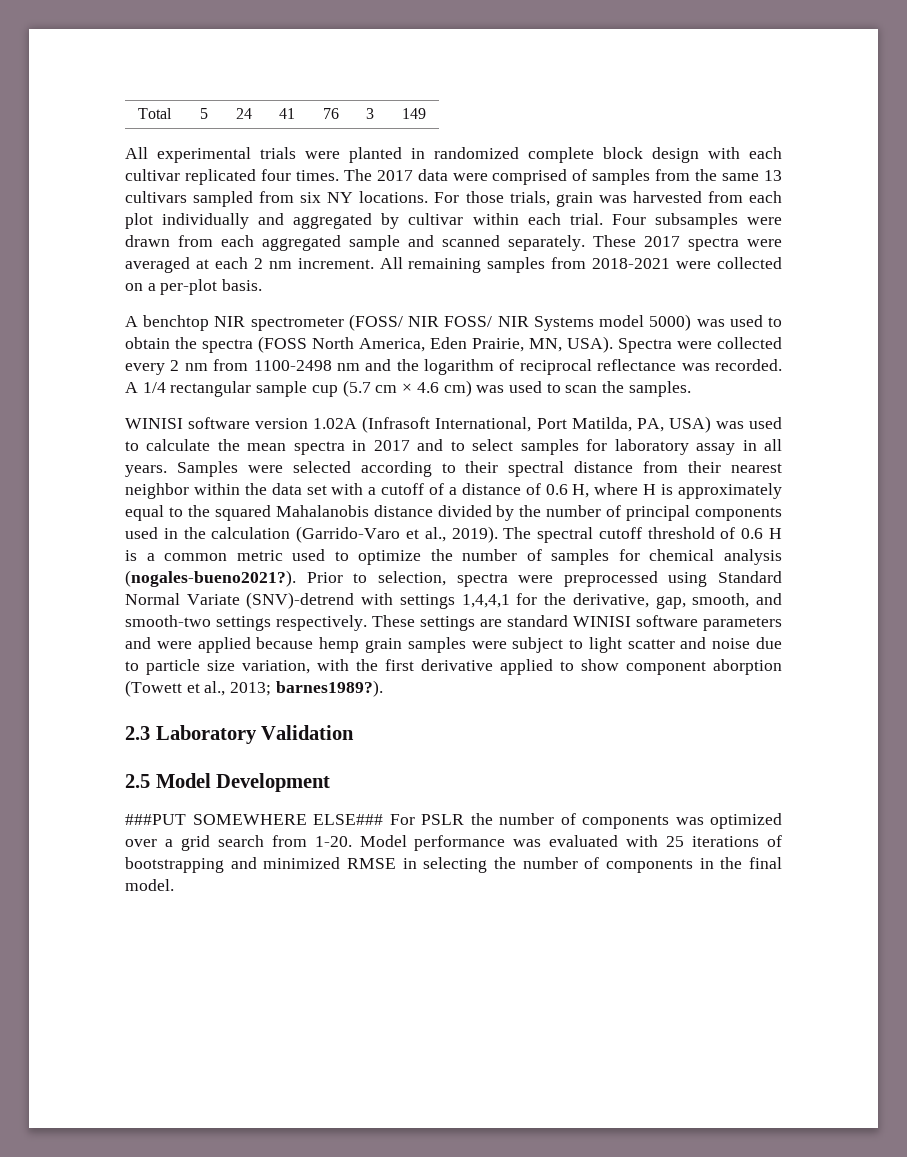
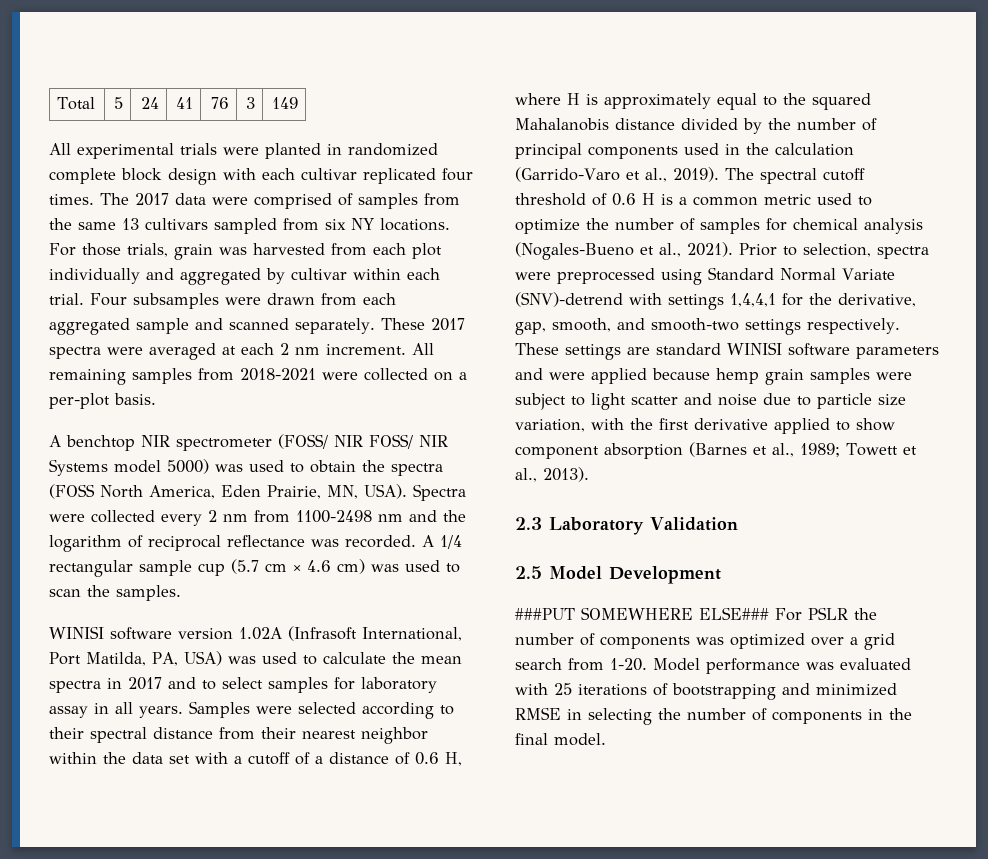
[125,570,296,587] (nogales-bueno2021?). -> [515,242,733,260] (Nogales-Bueno et al., 2021).
[713,659,782,675] [125,680,383,697] aborption (Towett et al., 2013; barnes1989?). -> [604,442,917,459] [515,467,589,482] absorption (Barnes et al., 1989; Towett et al., 2013).

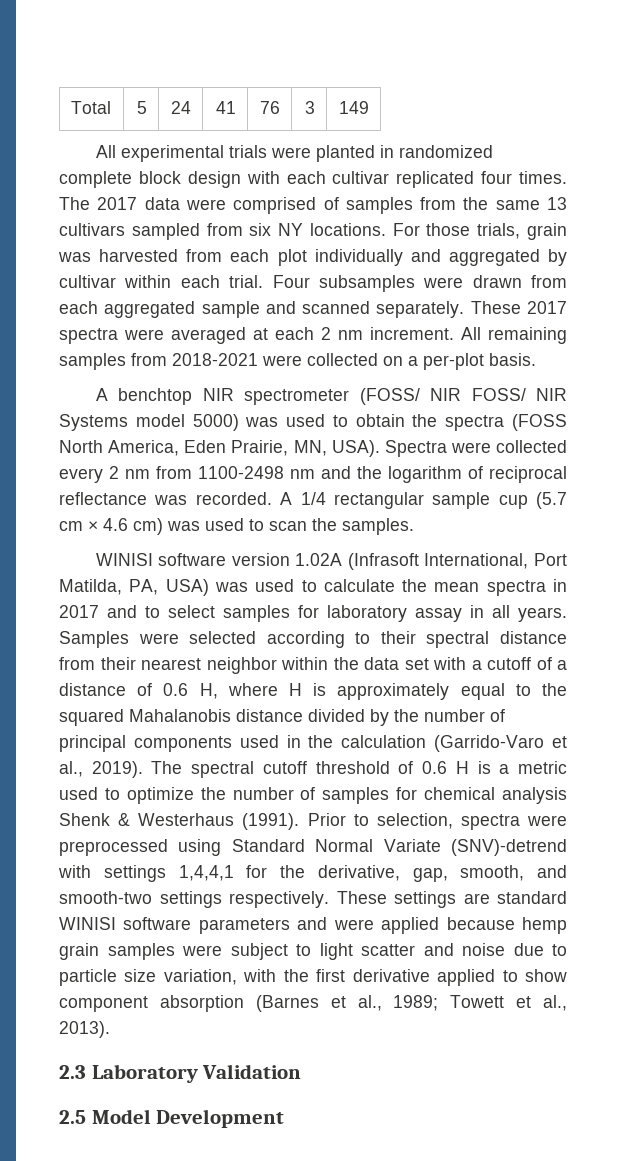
[693,196,758,206] common -> (510, 769) none
[515,242,733,260] (Nogales-Bueno et al., 2021). -> [59,813,300,830] Shenk & Westerhaus (1991).
[515,607,877,621] [515,633,895,650] [515,658,911,674] [515,683,897,700] [515,707,912,725] [515,733,606,746] // ###PUT SOMEWHERE ELSE### For PSLR the number of components was optimized over a grid search from 1-20. Model performance was evaluated with 25 iterations of bootstrapping and minimized RMSE in selecting the number of components in the final model. -> (285, 1118) none

